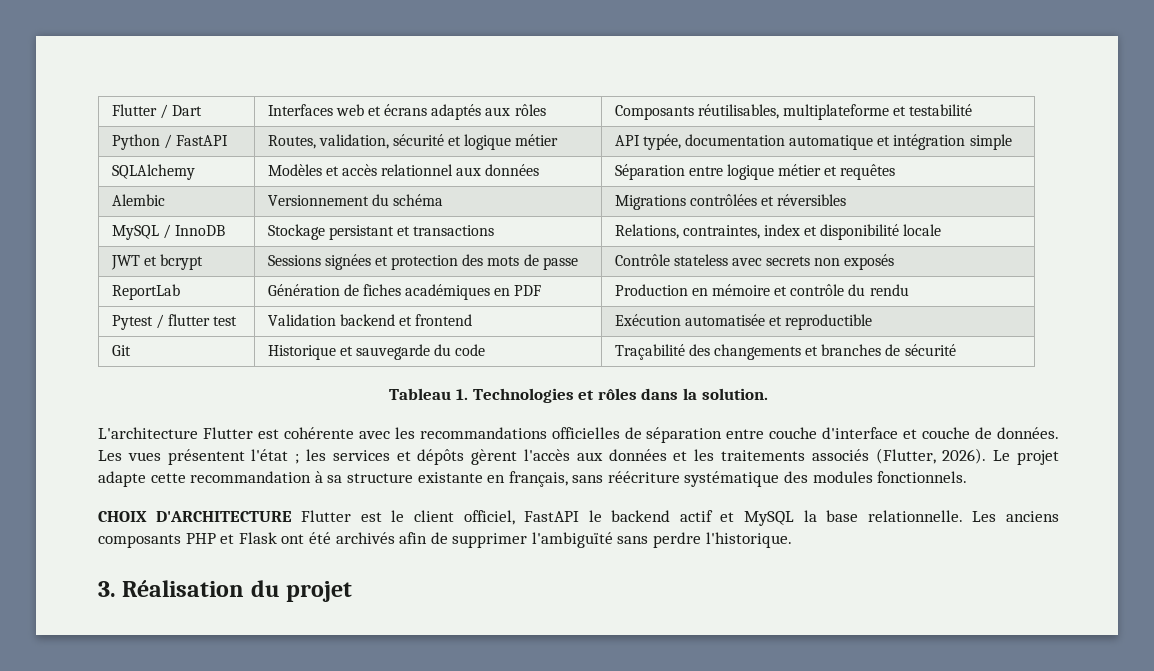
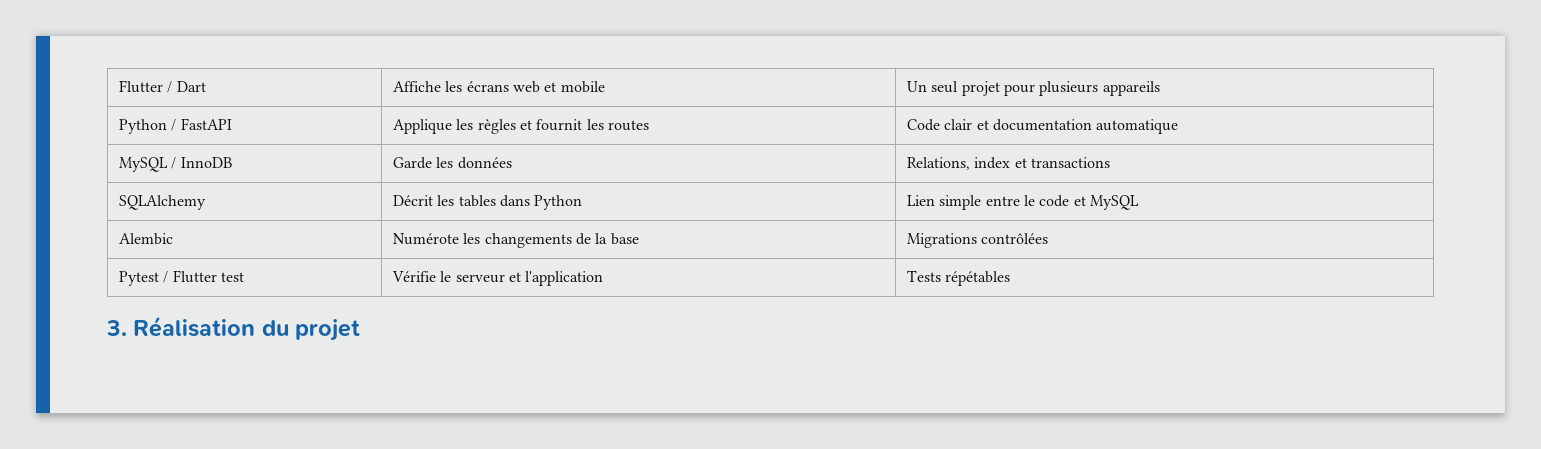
[267,104,546,120] [614,104,973,120] [111,134,228,150] [267,134,559,150] [614,134,1012,150] [111,164,195,180] [267,164,540,176] [614,164,896,180] [111,194,165,206] [267,194,443,206] [614,194,847,210] [111,224,225,240] [267,224,495,240] [614,224,942,240] [110,254,203,270] [267,254,578,270] [614,254,895,270] [111,284,180,300] [267,284,542,300] [614,284,909,296] Interfaces web et écrans adaptés aux rôles | Composants réutilisables, multiplateforme et testabilité // Python / FastAPI | Routes, validation, sécurité et logique métier | API typée, documentation automatique et intégration simple // SQLAlchemy | Modèles et accès relationnel aux données | Séparation entre logique métier et requêtes // Alembic | Versionnement du schéma | Migrations contrôlées et réversibles // MySQL / InnoDB | Stockage persistant et transactions | Relations, contraintes, index et disponibilité locale // JWT et bcrypt | Sessions signées et protection des mots de passe | Contrôle stateless avec secrets non exposés // ReportLab | Génération de fiches académiques en PDF | Production en mémoire et contrôle du rendu -> [392,81,605,93] [906,81,1160,96] [118,118,232,134] [392,119,649,134] [906,119,1179,134] [118,157,232,172] [392,157,512,169] [906,157,1110,170] [118,195,206,210] [392,195,583,210] [906,195,1139,210] [118,233,173,245] [392,233,639,248] [906,233,1049,248] Affiche les écrans web et mobile | Un seul projet pour plusieurs appareils // Python / FastAPI | Applique les règles et fournit les routes | Code clair et documentation automatique // MySQL / InnoDB | Garde les données | Relations, index et transactions // SQLAlchemy | Décrit les tables dans Python | Lien simple entre le code et MySQL // Alembic | Numérote les changements de la base | Migrations contrôlées
[167,314,210,326] flutter -> [172,270,217,283] Flutter
[267,314,473,326] [614,314,873,330] [111,345,131,356] [267,344,486,360] [614,344,956,360] [389,388,768,403] [98,427,1059,443] [98,448,1059,465] [98,471,968,487] [98,510,1059,526] [98,532,792,548] Validation backend et frontend | Exécution automatisée et reproductible // Git | Historique et sauvegarde du code | Traçabilité des changements et branches de sécurité // Tableau 1. Technologies et rôles dans la solution. // L'architecture Flutter est cohérente avec les recommandations officielles de séparation entre couche d'interface et couche de données. Les vues présentent l'état ; les services et dépôts gèrent l'accès aux données et les traitements associés (Flutter, 2026). Le projet adapte cette recommandation à sa structure existante en français, sans réécriture systématique des modules fonctionnels. // CHOIX D'ARCHITECTURE Flutter est le client officiel, FastAPI le backend actif et MySQL la base relationnelle. Les anciens composants PHP et Flask ont été archivés afin de supprimer l'ambiguïté sans perdre l'historique. -> [391,271,604,286] [906,270,1011,286] Vérifie le serveur et l'application | Tests répétables

